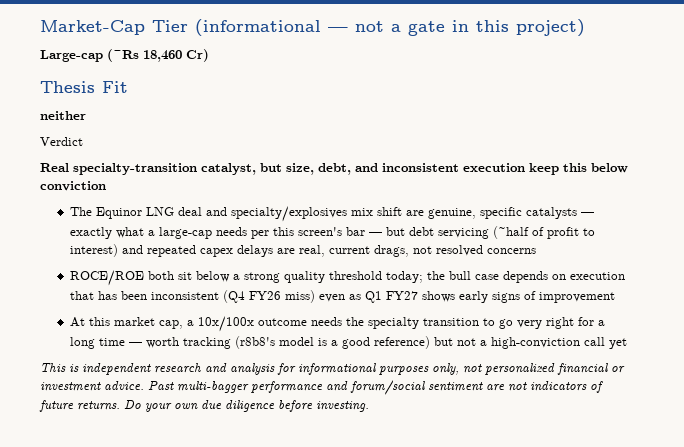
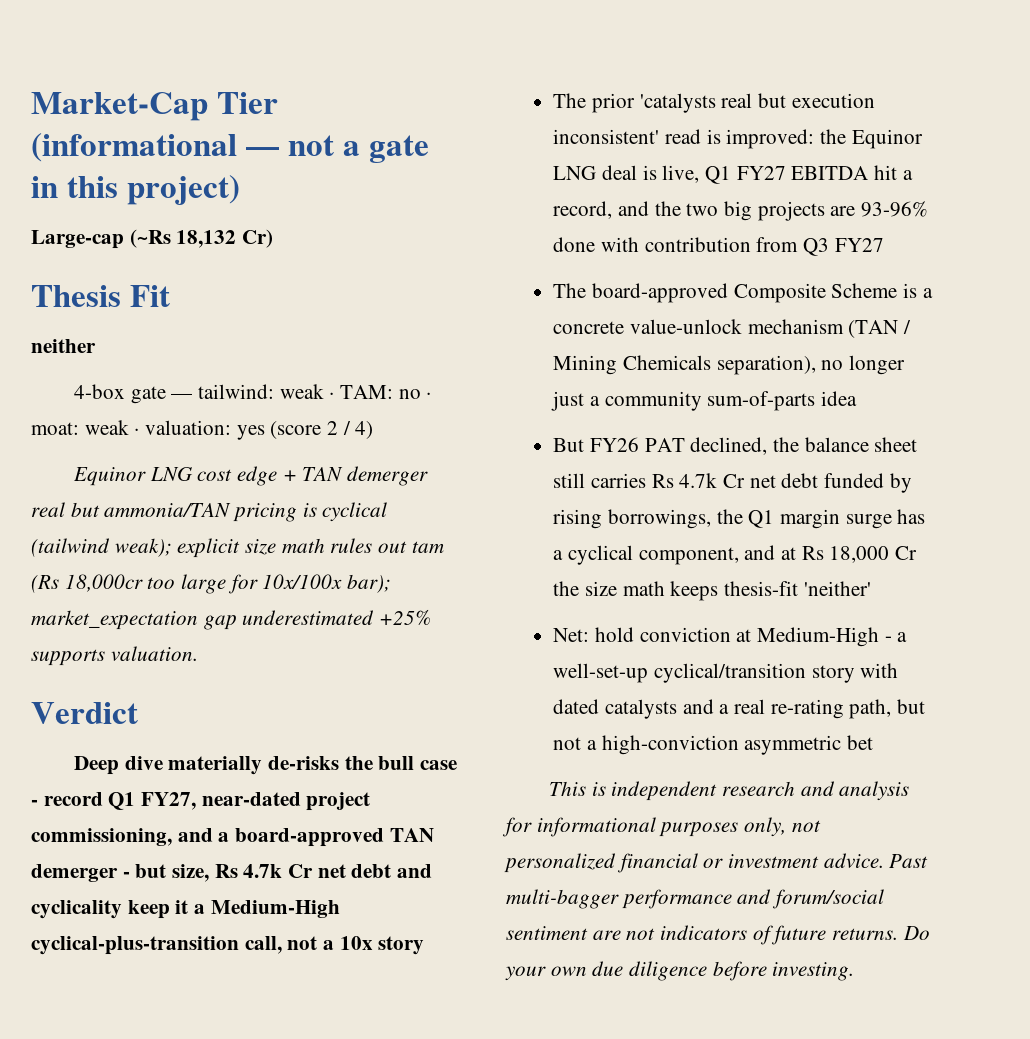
[143,50,182,62] 18,460 -> [176,230,237,248] 18,132
[40,137,83,146] [40,163,628,175] [40,181,106,191] [69,206,594,222] [69,226,595,239] [69,244,536,257] [69,270,625,286] [69,290,615,303] [69,316,605,332] [69,336,430,349] Verdict // Real specialty-transition catalyst, but size, debt, and inconsistent execution keep this below conviction // The Equinor LNG deal and specialty/explosives mix shift are genuine, specific catalysts — exactly what a large-cap needs per this screen's bar — but debt servicing (~half of profit to interest) and repeated capex delays are real, current drags, not resolved concerns // ROCE/ROE both sit below a strong quality threshold today; the bull case depends on execution that has been inconsistent (Q4 FY26 miss) even as Q1 FY27 shows early signs of improvement // At this market cap, a 10x/100x outcome needs the specialty transition to go very right for a long time — worth tracking (r8b8's model is a good reference) -> [73,384,432,404] [31,420,374,440] [72,466,428,486] [31,502,388,522] [31,538,444,558] [31,574,392,594] [31,609,432,630] [31,646,198,666] [31,702,138,724] [73,756,457,775] [31,792,371,811] [31,828,434,847] [31,864,433,882] [31,900,340,919] [31,936,425,955] [553,93,875,113] [553,129,923,149] [553,165,913,184] [553,201,929,221] [553,237,884,256] [553,283,933,303] [553,319,912,338] [553,355,906,375] [551,391,858,411] [553,437,918,455] [553,473,912,493] [553,509,926,529] [553,545,918,565] [553,581,871,601] [553,627,908,647] [553,663,899,683] [553,699,892,719] 4-box gate — tailwind: weak · TAM: no · moat: weak · valuation: yes (score 2 / 4) // Equinor LNG cost edge + TAN demerger real but ammonia/TAN pricing is cyclical (tailwind weak); explicit size math rules out tam (Rs 18,000cr too large for 10x/100x bar); market_expectation gap underestimated +25% supports valuation. // Verdict // Deep dive materially de-risks the bull case - record Q1 FY27, near-dated project commissioning, and a board-approved TAN demerger - but size, Rs 4.7k Cr net debt and cyclicality keep it a Medium-High cyclical-plus-transition call, not a 10x story // The prior 'catalysts real but execution inconsistent' read is improved: the Equinor LNG deal is live, Q1 FY27 EBITDA hit a record, and the two big projects are 93-96% done with contribution from Q3 FY27 // The board-approved Composite Scheme is a concrete value-unlock mechanism (TAN / Mining Chemicals separation), no longer just a community sum-of-parts idea // But FY26 PAT declined, the balance sheet still carries Rs 4.7k Cr net debt funded by rising borrowings, the Q1 margin surge has a cyclical component, and at Rs 18,000 Cr the size math keeps thesis-fit 'neither' // Net: hold conviction at Medium-High - a well-set-up cyclical/transition story with dated catalysts and a real re-rating path,
[583,337,627,349] call yet -> [744,735,874,755] asymmetric bet

